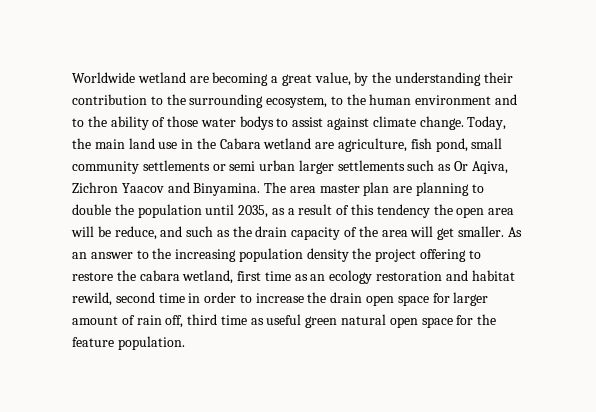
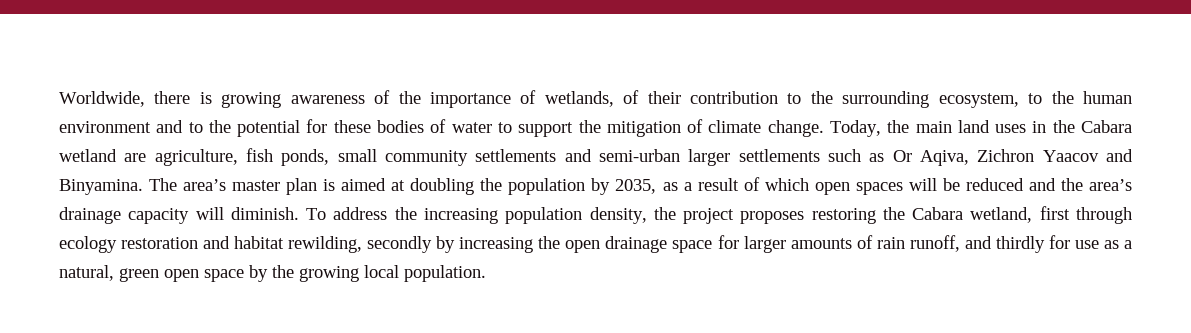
[72,72,482,86] Worldwide wetland are becoming a great value, by the understanding -> [59,90,640,108] Worldwide, there is growing awareness of the importance of wetlands, of
[110,116,370,130] ability of those water bodys to assist against -> [237,119,704,137] potential for these bodies of water to support the mitigation of
[158,142,178,149] use -> [995,124,1027,133] uses
[435,138,468,152] pond, -> [281,149,330,166] ponds,
[212,160,296,171] or semi urban -> [564,149,680,162] and semi-urban
[289,186,316,193] area -> [183,179,227,191] area’s
[393,182,484,196] [72,204,111,215] are planning to double -> [323,178,475,195] is aimed at doubling
[205,204,235,215] until -> [591,178,611,195] by
[351,204,515,218] [71,226,522,240] [72,250,149,259] this tendency the open area will be reduce, and such as the drain capacity of the area will get smaller. As an answer to -> [764,178,1132,195] [59,207,388,224] which open spaces will be reduced and the area’s drainage capacity will diminish. To address
[306,248,349,262] density -> [589,207,647,224] density,
[420,249,481,262] [72,270,515,284] [72,292,395,306] offering to restore the cabara wetland, first time as an ecology restoration and habitat rewild, second time in order to increase the drain open -> [740,206,1133,224] [59,236,668,253] proposes restoring the Cabara wetland, first through ecology restoration and habitat rewilding, secondly by increasing the open drainage
[72,316,118,325] amount -> [790,238,852,249] amounts
[165,314,497,328] [72,337,114,347] off, third time as useful green natural open space for the feature -> [909,235,1133,253] [59,265,399,282] runoff, and thirdly for use as a natural, green open space by the growing local

